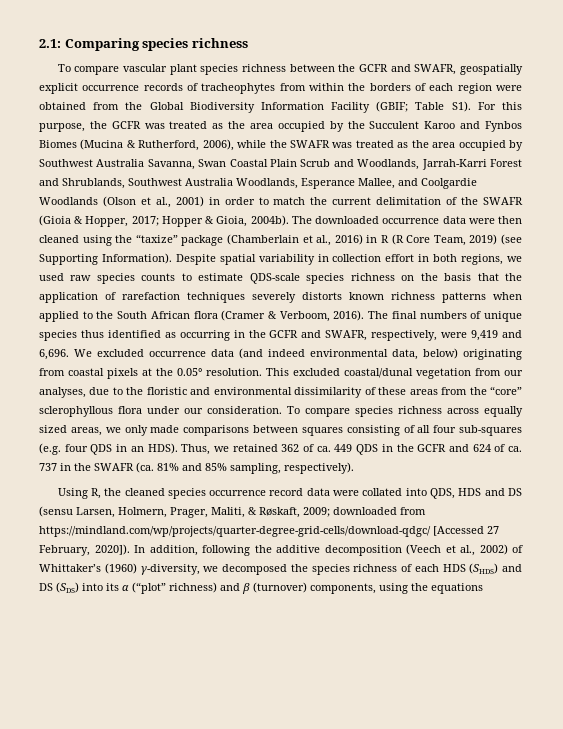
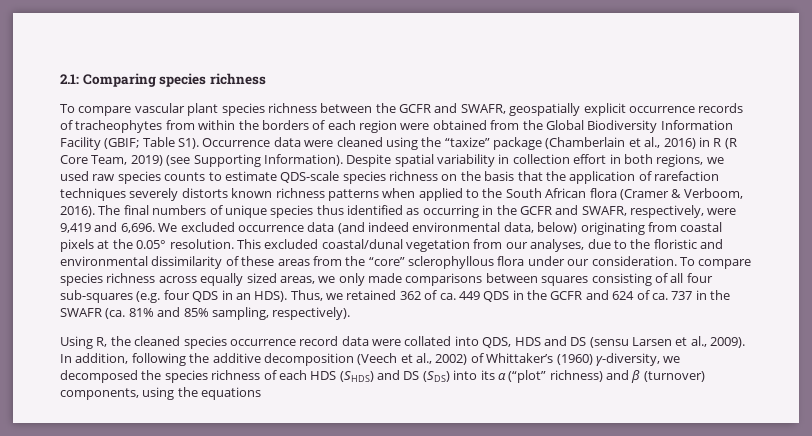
[477,102,522,110] [39,121,522,132] [39,139,523,151] [39,159,522,170] [39,178,477,189] [39,196,523,208] [39,215,522,227] For this purpose, the GCFR was treated as the area occupied by the Succulent Karoo and Fynbos Biomes (Mucina & Rutherford, 2006), while the SWAFR was treated as the area occupied by Southwest Australia Savanna, Swan Coastal Plain Scrub and Woodlands, Jarrah-Karri Forest and Shrublands, Southwest Australia Woodlands, Esperance Mallee, and Coolgardie Woodlands (Olson et al., 2001) in order to match the current delimitation of the SWAFR (Gioia & Hopper, 2017; Hopper & Gioia, 2004b). The downloaded occurrence data were then -> [202,137,334,147] Occurrence data were
[76,507,426,518] [39,526,499,537] [39,544,130,556] Larsen, Holmern, Prager, Maliti, & Røskaft, 2009; downloaded from https://mindland.com/wp/projects/quarter-degree-grid-cells/download-qdgc/ [Accessed 27 February, 2020]). -> [632,336,746,348] Larsen et al., 2009).

